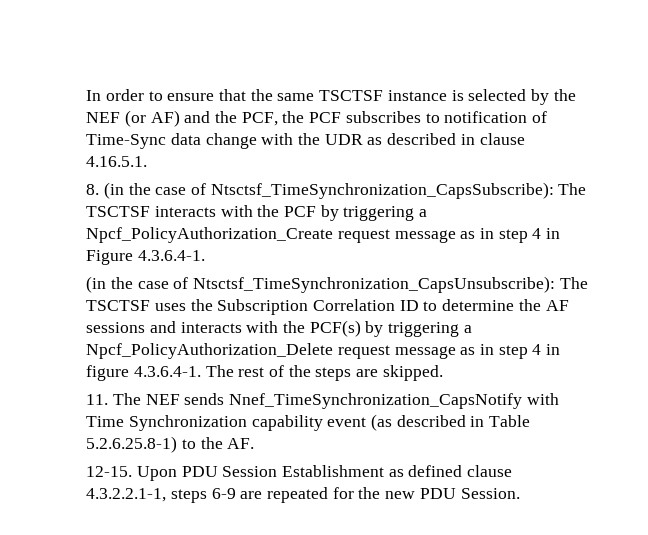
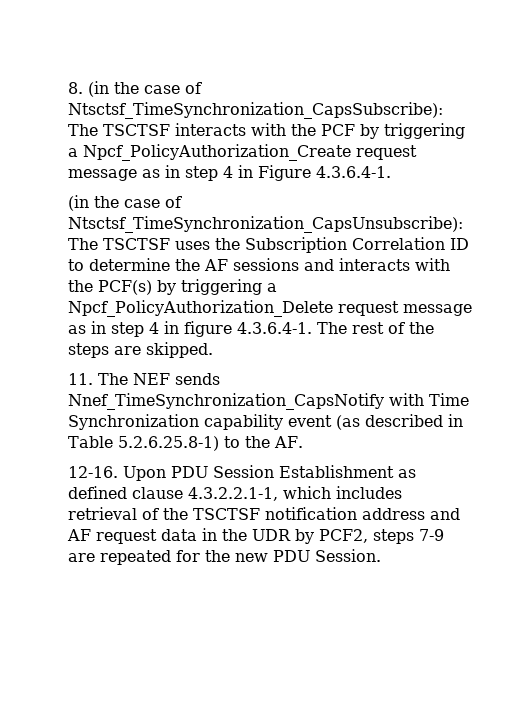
[86,89,576,105] [86,110,548,127] [86,133,525,149] [86,156,148,167] In order to ensure that the same TSCTSF instance is selected by the NEF (or AF) and the PCF, the PCF subscribes to notification of Time-Sync data change with the UDR as described in clause 4.16.5.1. // -> (67, 88) none
[86,466,133,477] 12-15. -> [67,466,118,478] 12-16.
[170,488,236,503] steps 6-9 -> [282,486,402,499] [67,507,460,520] [66,528,444,544] which includes retrieval of the TSCTSF notification address and AF request data in the UDR by PCF2, steps 7-9

